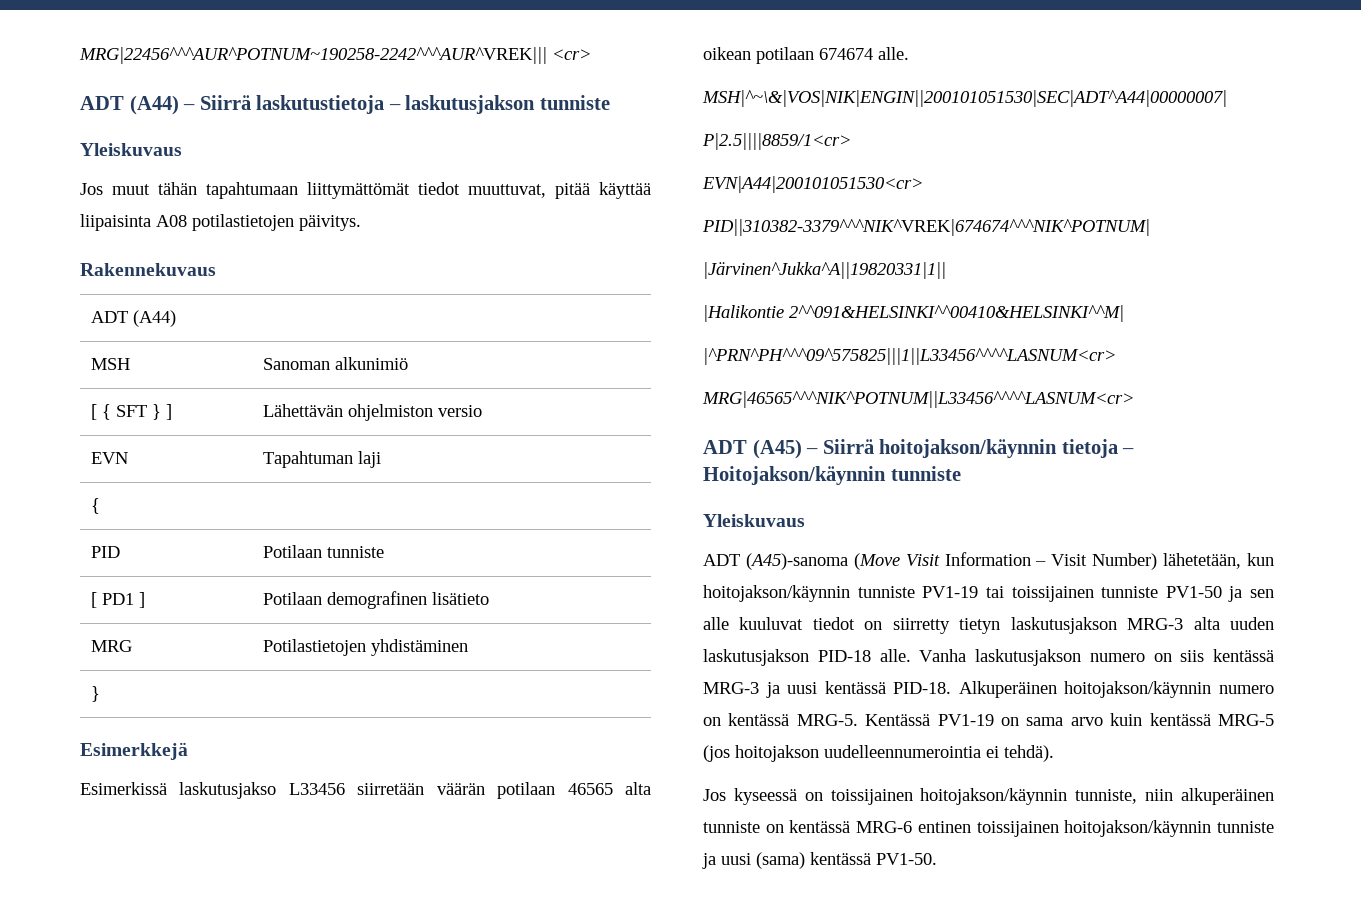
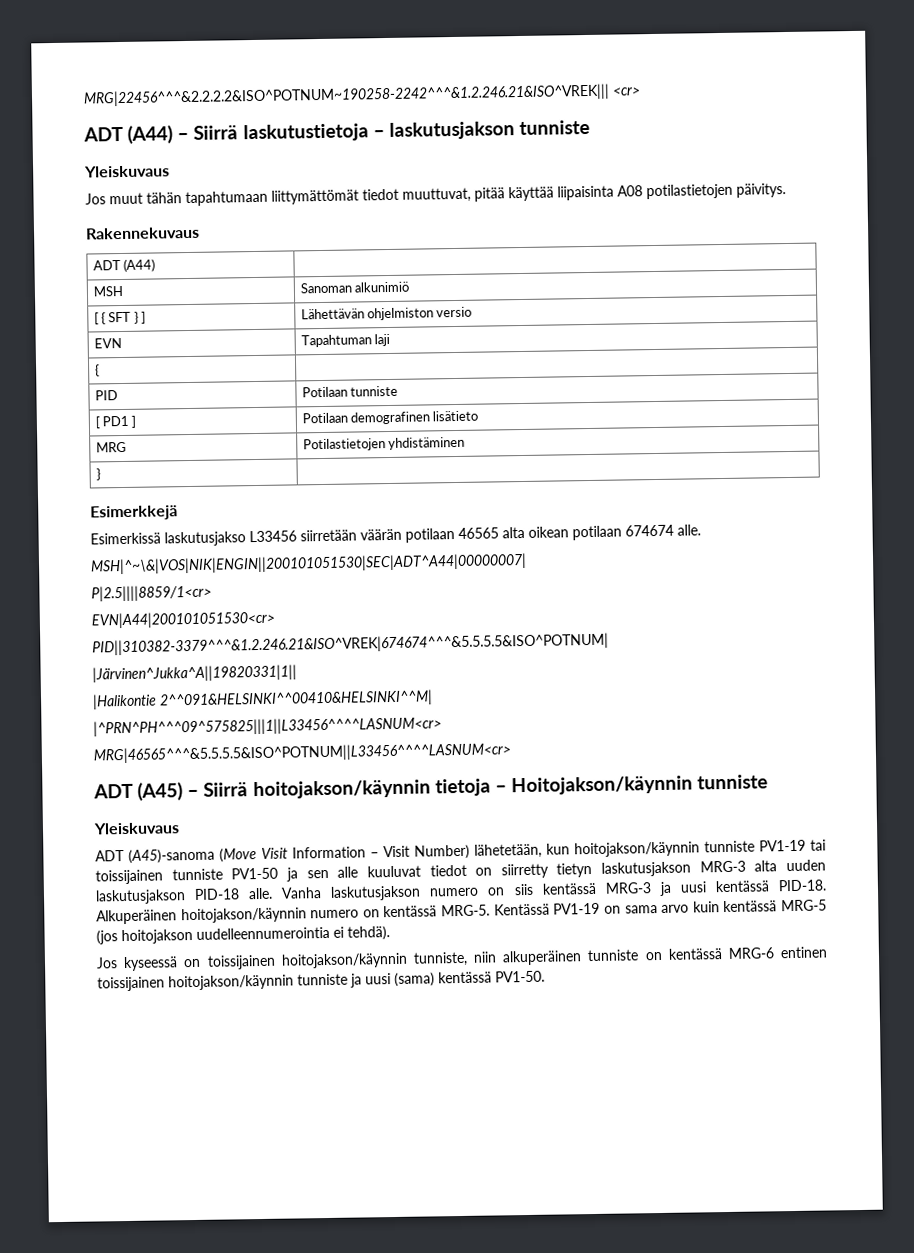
[79,47,547,64] MRG|22456^^^AUR^POTNUM~190258-2242^^^AUR^VREK||| -> [83,83,610,107] MRG|22456^^^&2.2.2.2&ISO^POTNUM~190258-2242^^^&1.2.246.21&ISO^VREK|||
[702,219,1150,236] PID||310382-3379^^^NIK^VREK|674674^^^NIK^POTNUM| -> [92,632,609,656] PID||310382-3379^^^&1.2.246.21&ISO^VREK|674674^^^&5.5.5.5&ISO^POTNUM|
[702,391,1134,408] MRG|46565^^^NIK^POTNUM||L33456^^^^LASNUM<cr> -> [93,742,511,764] MRG|46565^^^&5.5.5.5&ISO^POTNUM||L33456^^^^LASNUM<cr>

